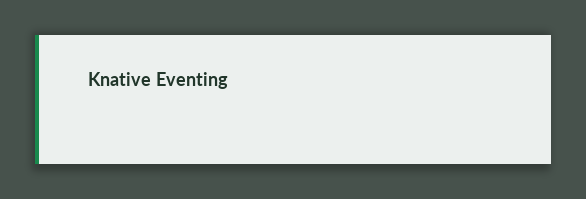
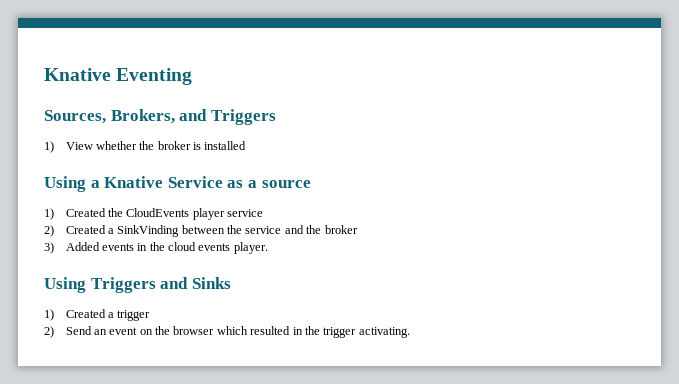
(228, 80) none -> [44,109,276,125] [44,141,247,153] [44,176,311,192] [44,208,264,220] [44,225,358,237] [44,242,268,254] [44,277,231,293] [44,309,151,321] [44,326,410,338] // Sources, Brokers, and Triggers // 1) View whether the broker is installed // Using a Knative Service as a source // 1) Created the CloudEvents player service // 2) Created a SinkVinding between the service and the broker // 3) Added events in the cloud events player. // Using Triggers and Sinks // 1) Created a trigger // 2) Send an event on the browser which resulted in the trigger activating.

